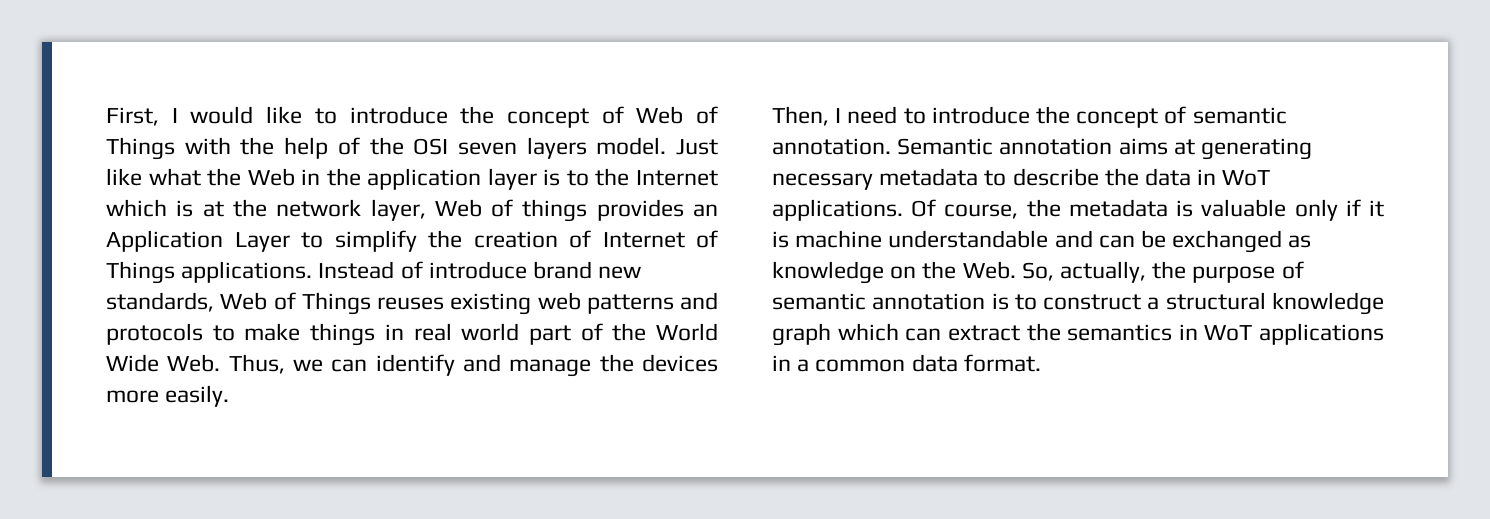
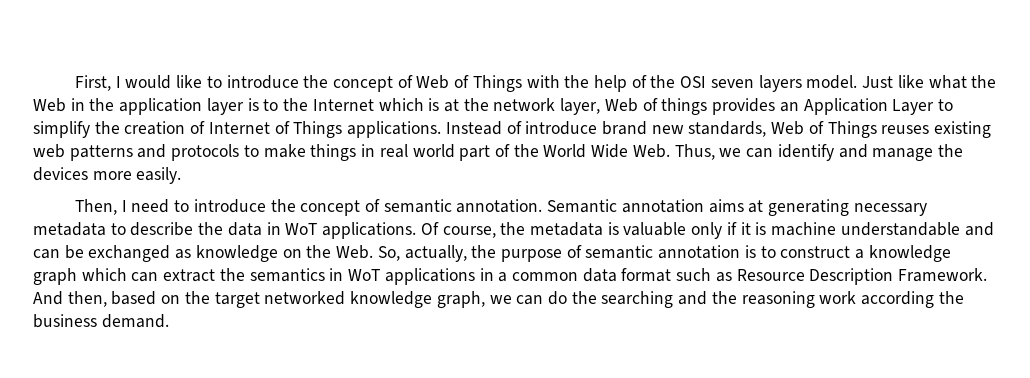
[1165,292,1266,310] structural -> (865, 254) none
[963,354,1041,372] format. -> [621,268,988,285] [33,291,964,308] [33,314,169,328] format such as Resource Description Framework. And then, based on the target networked knowledge graph, we can do the searching and the reasoning work according the business demand.

